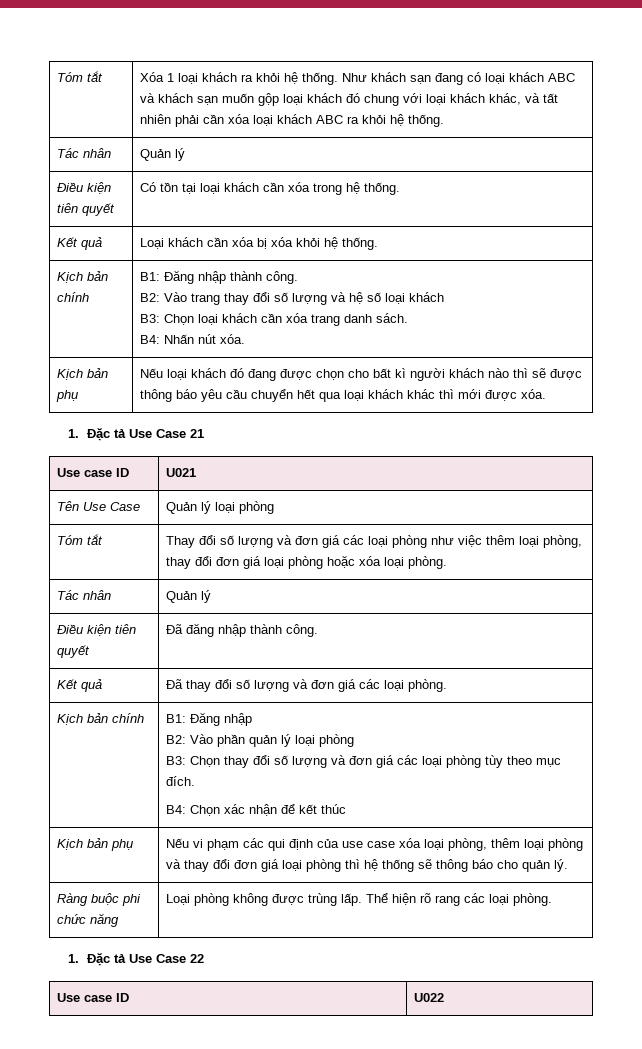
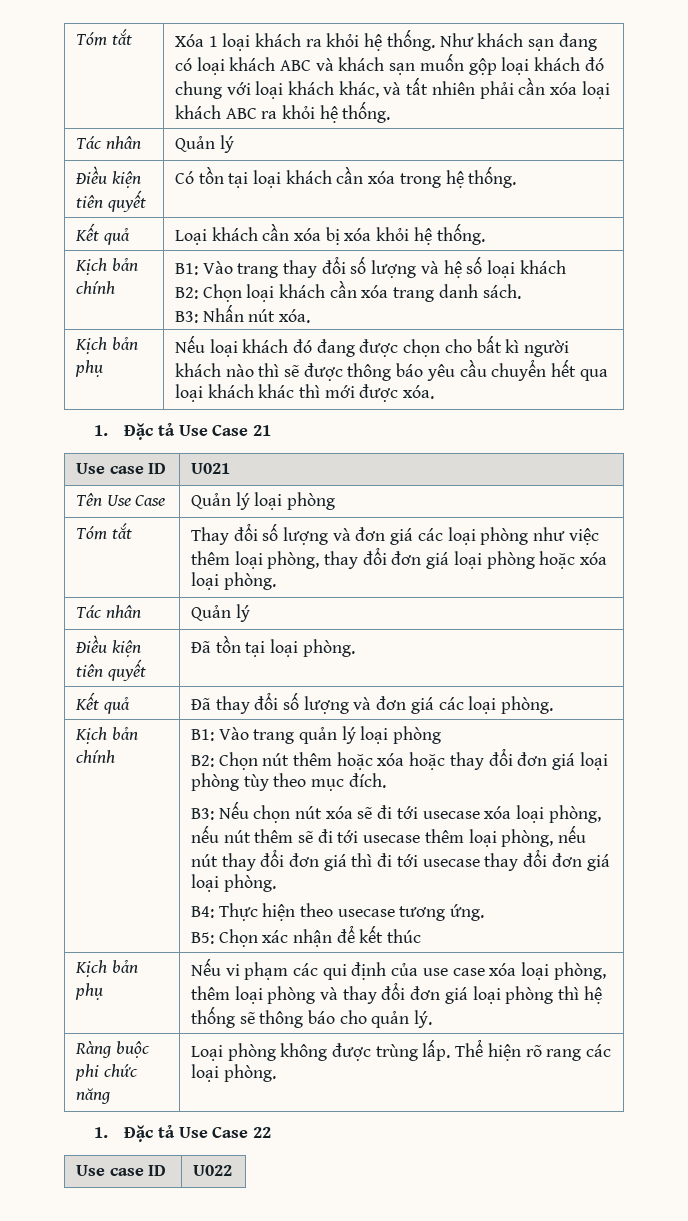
[163,270,298,284] [139,293,160,302] Đăng nhập thành công. // B2: -> (198, 269) none
[139,314,160,323] B3: -> [174,287,198,299] B2:
[139,335,160,344] B4: -> [174,311,198,323] B3:
[185,623,318,637] đăng nhập thành công. -> [215,635,355,657] tồn tại loại phòng.
[189,712,252,726] [165,734,245,747] Đăng nhập // B2: Vào phần -> [218,727,295,744] Vào trang
[165,755,418,768] B3: Chọn thay đổi số lượng và đơn giá các -> [190,748,576,770] B2: Chọn nút thêm hoặc xóa hoặc thay đổi đơn giá
[165,805,186,814] B4: -> [190,801,601,823] [190,825,587,847] [190,849,610,871] [190,874,276,892] [190,903,485,921] [190,932,214,944] B3: Nếu chọn nút xóa sẽ đi tới usecase xóa loại phòng, nếu nút thêm sẽ đi tới usecase thêm loại phòng, nếu nút thay đổi đơn giá thì đi tới usecase thay đổi đơn giá loại phòng. // B4: Thực hiện theo usecase tương ứng. // B5:

